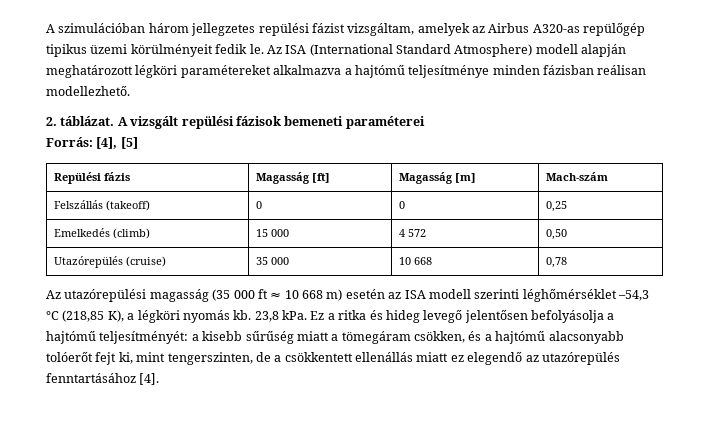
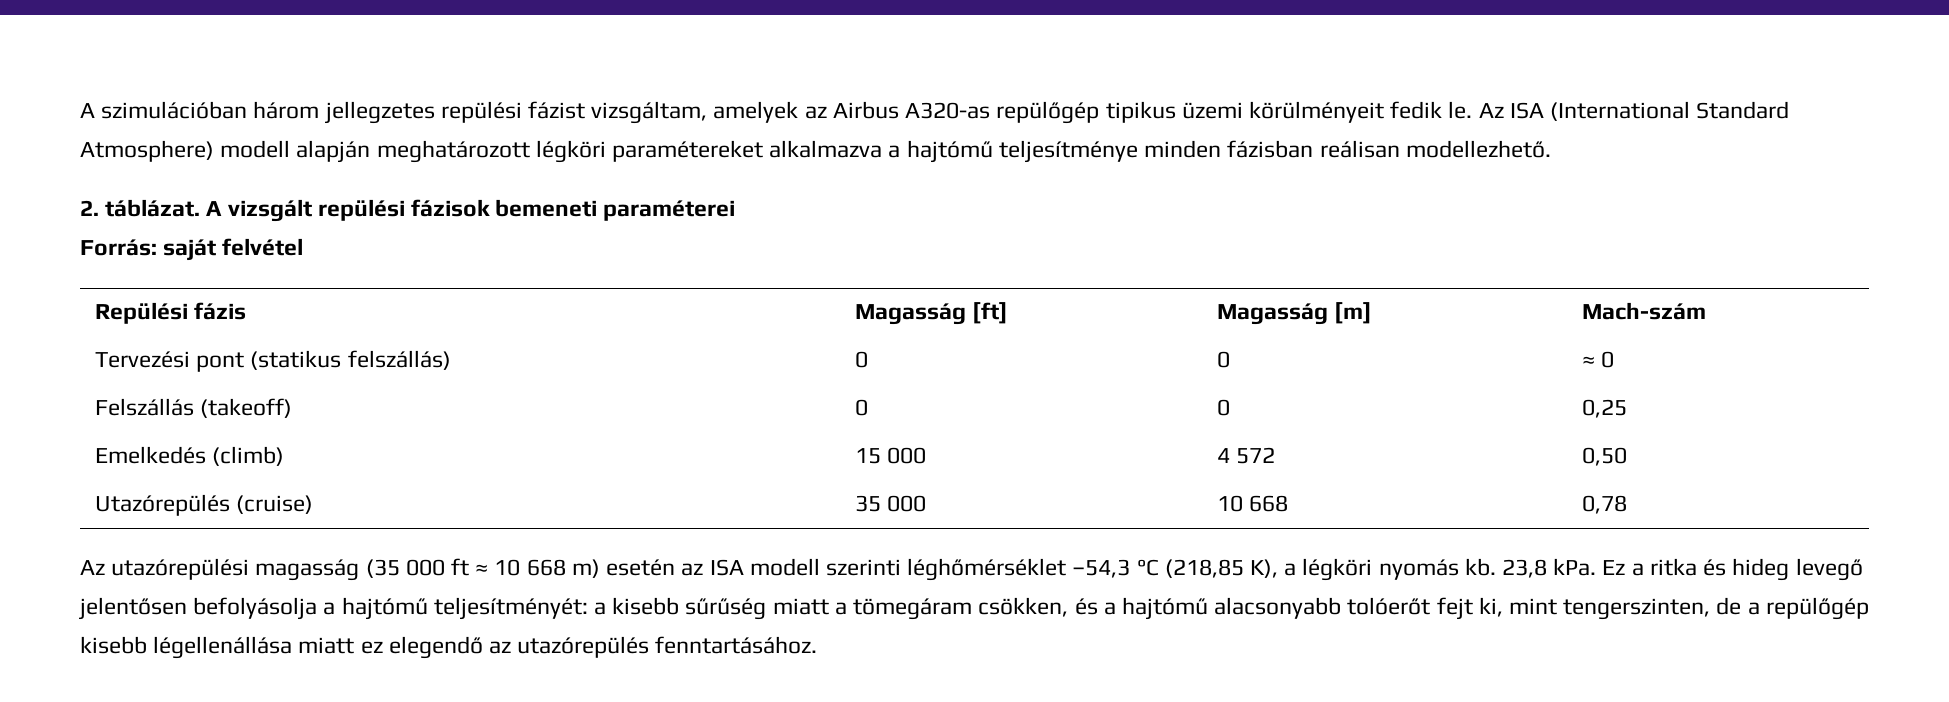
[96,137,138,149] [4], [5] -> [163,238,304,261] saját felvétel
(609, 176) none -> [95,350,451,372] [855,351,869,368] [1217,351,1231,368] [1582,351,1615,368] // Tervezési pont (statikus felszállás) | 0 | 0 | ≈ 0
[284,352,413,362] csökkentett ellenállás -> [1765,597,1869,620] [80,636,293,659] repülőgép kisebb légellenállása
[46,373,160,385] fenntartásához [4]. -> [655,636,818,654] fenntartásához.

